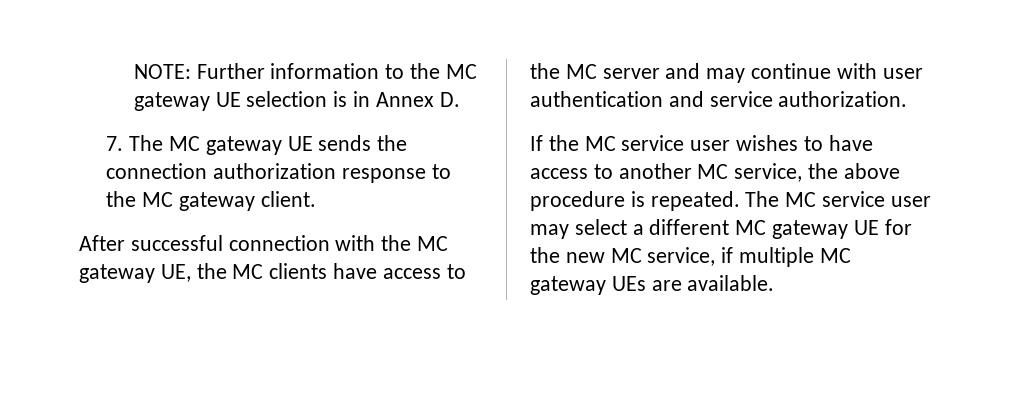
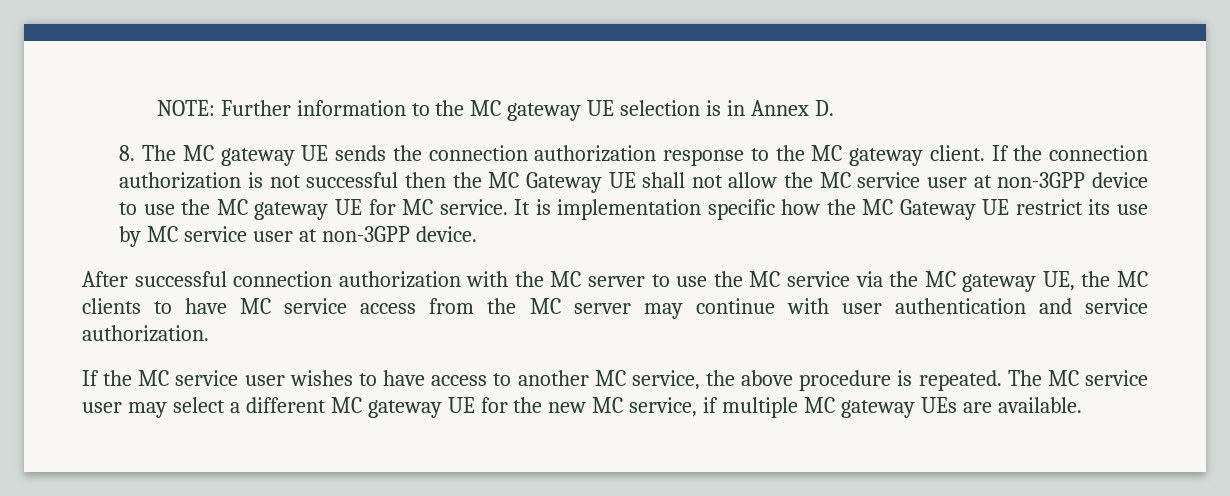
[106,136,124,151] 7. -> [119,145,136,161] 8.
(316, 199) none -> [991,145,1149,161] [119,172,1148,193] [119,199,1148,220] [119,226,478,247] If the connection authorization is not successful then the MC Gateway UE shall not allow the MC service user at non-3GPP device to use the MC gateway UE for MC service. It is implementation specific how the MC Gateway UE restrict its use by MC service user at non-3GPP device.
(330, 243) none -> [338,271,461,288] authorization
(449, 243) none -> [588,271,956,287] server to use the MC service via the MC
[333,263,466,279] [530,63,701,79] have access to the MC server and -> [154,298,631,314] to have MC service access from the MC server

